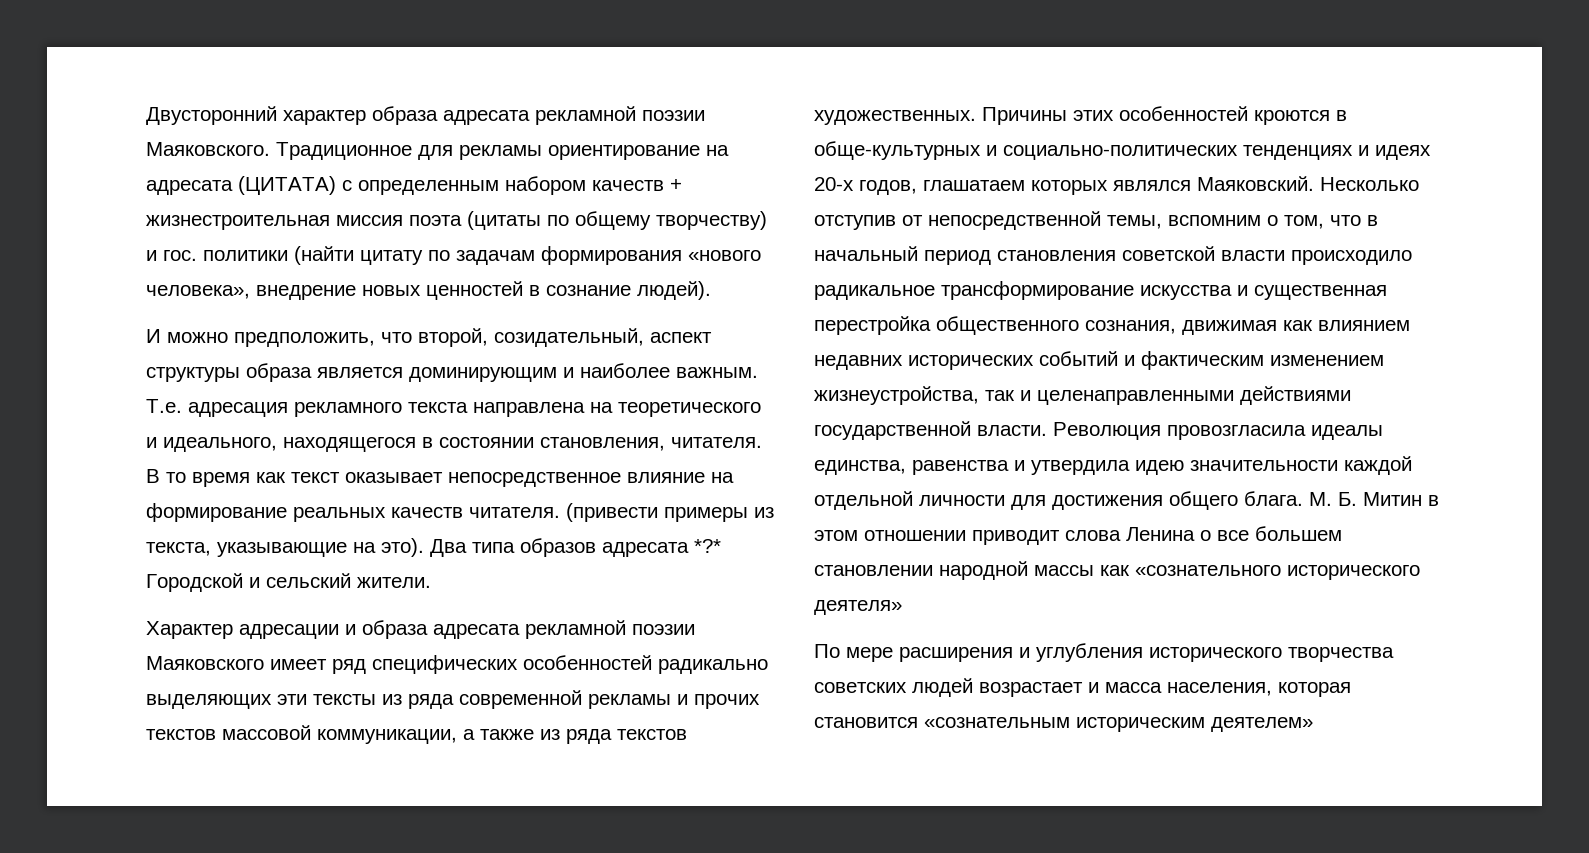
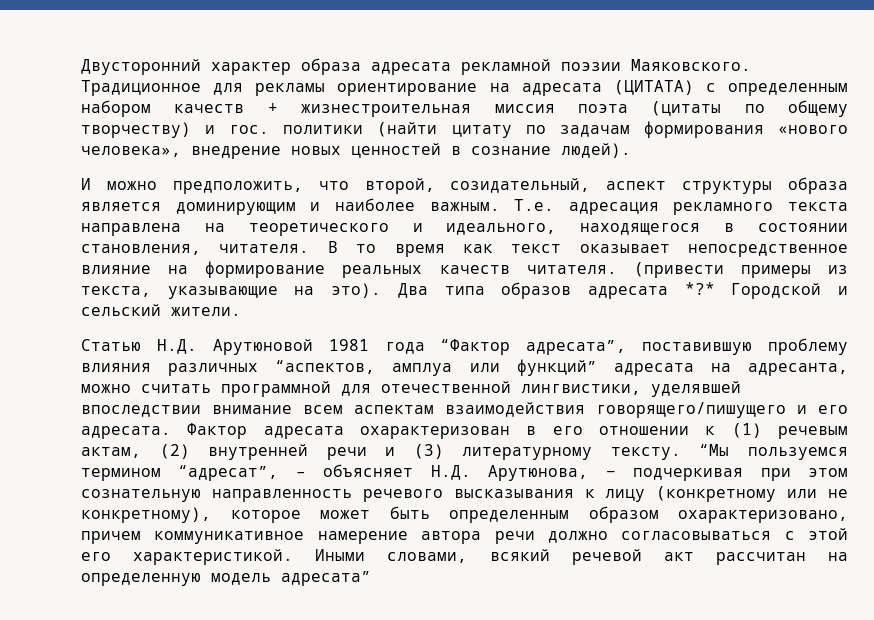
[146,620,695,639] [146,655,768,674] [146,690,760,709] [146,725,687,744] [814,106,1347,125] [814,141,1431,160] [814,176,1419,195] [814,211,1378,230] [814,246,1412,265] [814,281,1387,300] [814,316,1410,335] [814,351,1384,370] [814,386,1351,405] [814,421,1383,440] [814,456,1412,475] [814,491,1439,510] [814,526,1342,545] [814,561,1420,580] [814,600,902,615] [814,643,1394,662] [814,678,1351,697] [814,717,1313,732] Характер адресации и образа адресата рекламной поэзии Маяковского имеет ряд специфических особенностей радикально выделяющих эти тексты из ряда современной рекламы и прочих текстов массовой коммуникации, а также из ряда текстов художественных. Причины этих особенностей кроются в обще-культурных и социально-политических тенденциях и идеях 20-х годов, глашатаем которых являлся Маяковский. Несколько отступив от непосредственной темы, вспомним о том, что в начальный период становления советской власти происходило радикальное трансформирование искусства и существенная перестройка общественного сознания, движимая как влиянием недавних исторических событий и фактическим изменением жизнеустройства, так и целенаправленными действиями государственной власти. Революция провозгласила идеалы единства, равенства и утвердила идею значительности каждой отдельной личности для достижения общего блага. М. Б. Митин в этом отношении приводит слова Ленина о все большем становлении народной массы как «сознательного исторического деятеля» // По мере расширения и углубления исторического творчества советских людей возрастает и масса населения, которая становится «сознательным историческим деятелем» -> [81,338,848,355] [81,359,848,376] [81,381,741,397] [81,402,848,418] [81,423,848,439] [81,444,848,460] [81,464,849,481] [81,486,848,502] [81,506,848,523] [81,528,848,544] [81,549,848,565] [81,571,371,586] Статью Н.Д. Арутюновой 1981 года “Фактор адресата”, поставившую проблему влияния различных “аспектов, амплуа или функций” адресата на адресанта, можно считать программной для отечественной лингвистики, уделявшей впоследствии внимание всем аспектам взаимодействия говорящего/пишущего и его адресата. Фактор адресата охарактеризован в его отношении к (1) речевым актам, (2) внутренней речи и (3) литературному тексту. “Мы пользуемся термином “адресат”, – объясняет Н.Д. Арутюнова, − подчеркивая при этом сознательную направленность речевого высказывания к лицу (конкретному или не конкретному), которое может быть определенным образом охарактеризовано, причем коммуникативное намерение автора речи должно согласовываться с этой его характеристикой. Иными словами, всякий речевой акт рассчитан на определенную модель адресата”

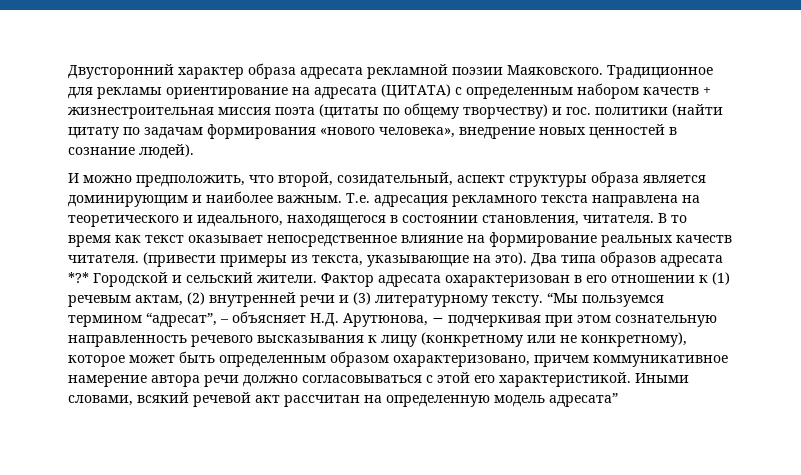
[81,338,848,355] [81,359,848,376] [81,381,741,397] [81,402,848,418] [81,426,171,439] // Статью Н.Д. Арутюновой 1981 года “Фактор адресата”, поставившую проблему влияния различных “аспектов, амплуа или функций” адресата на адресанта, можно считать программной для отечественной лингвистики, уделявшей впоследствии внимание всем аспектам взаимодействия говорящего/пишущего и его адресата. -> (317, 279) none

